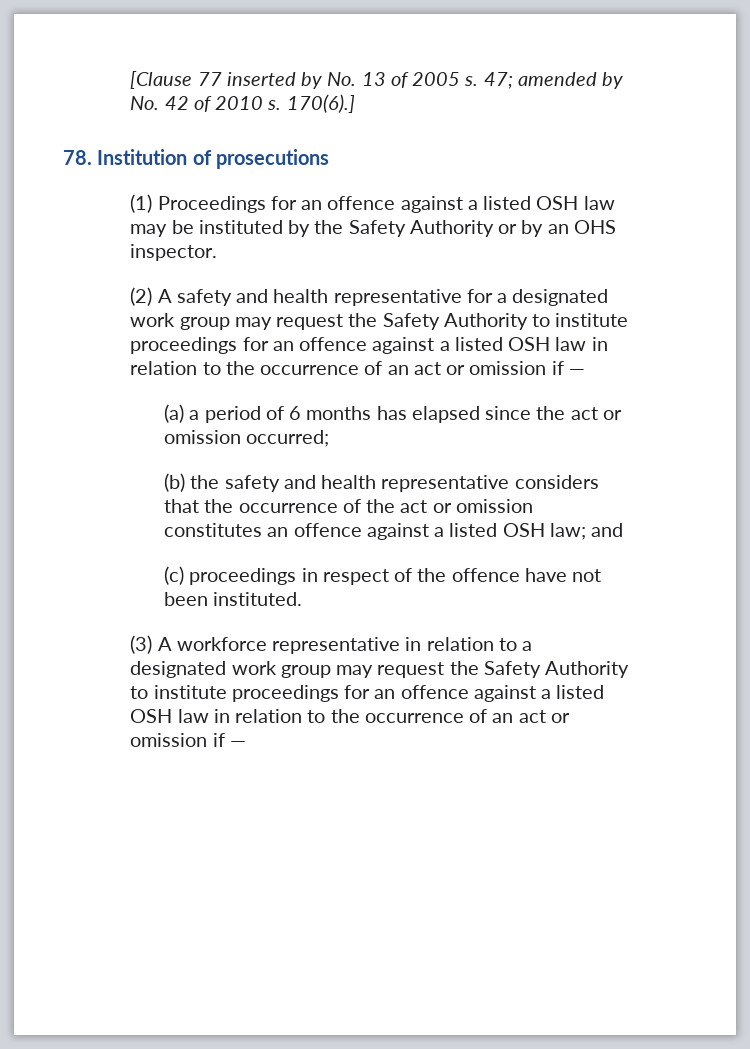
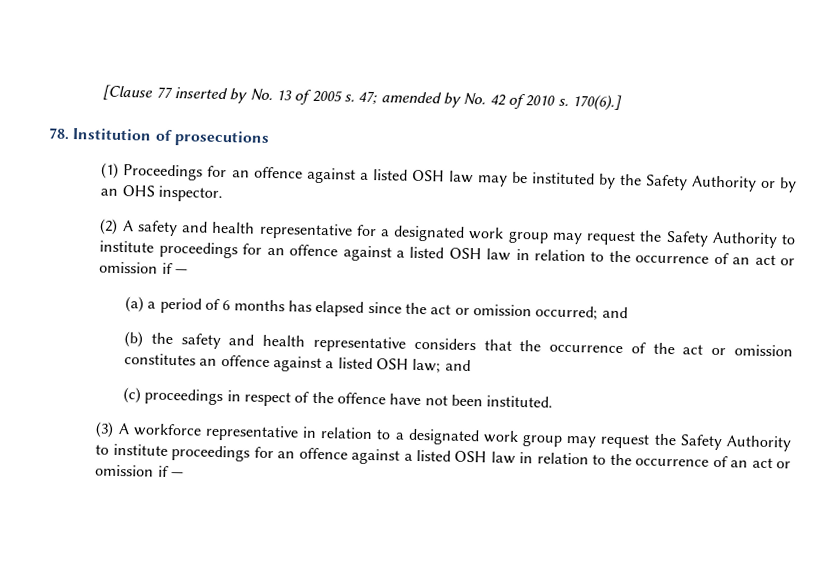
(330, 438) none -> [601,306,628,319] and

